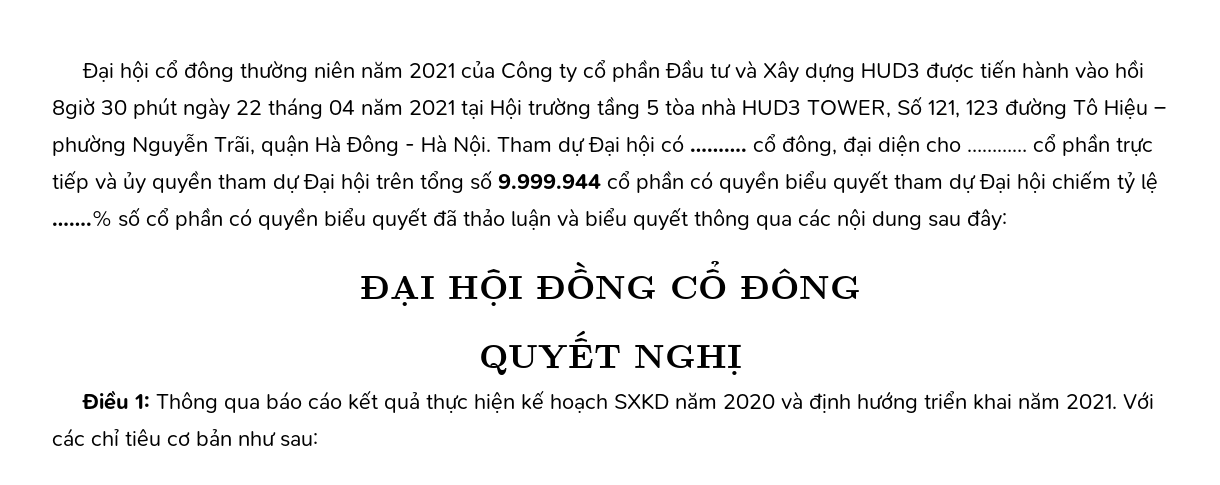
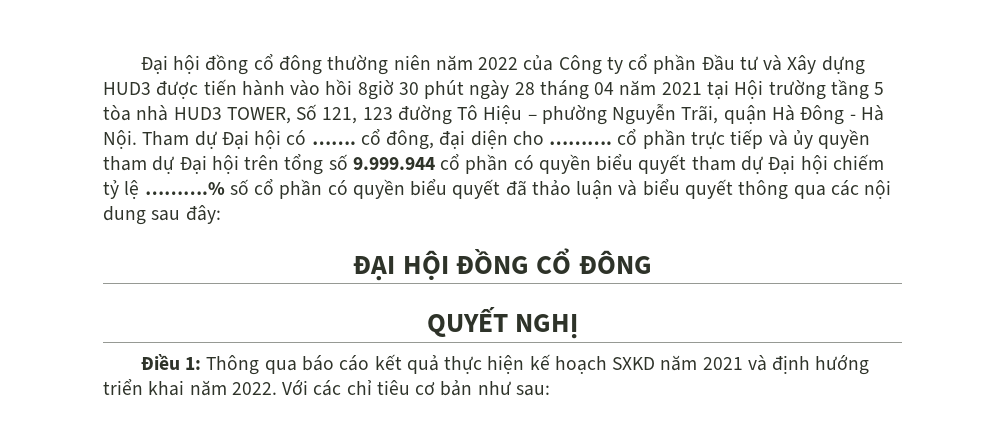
[82,61,150,82] Đại hội -> [140,54,249,75] Đại hội đồng
[409,63,456,78] 2021 -> [478,57,519,70] 2022
[236,100,262,115] 22 -> [514,82,535,95] 28
[690,148,747,152] ………. -> [311,141,356,145] …….
[967,149,1027,152] ………… -> [549,141,613,145] ……….
[52,210,112,227] …….% -> [144,182,225,195] ……….%
[723,394,776,409] 2020 -> [702,357,743,370] 2021
[1066,394,1118,409] 2021. -> [231,382,277,395] 2022.

